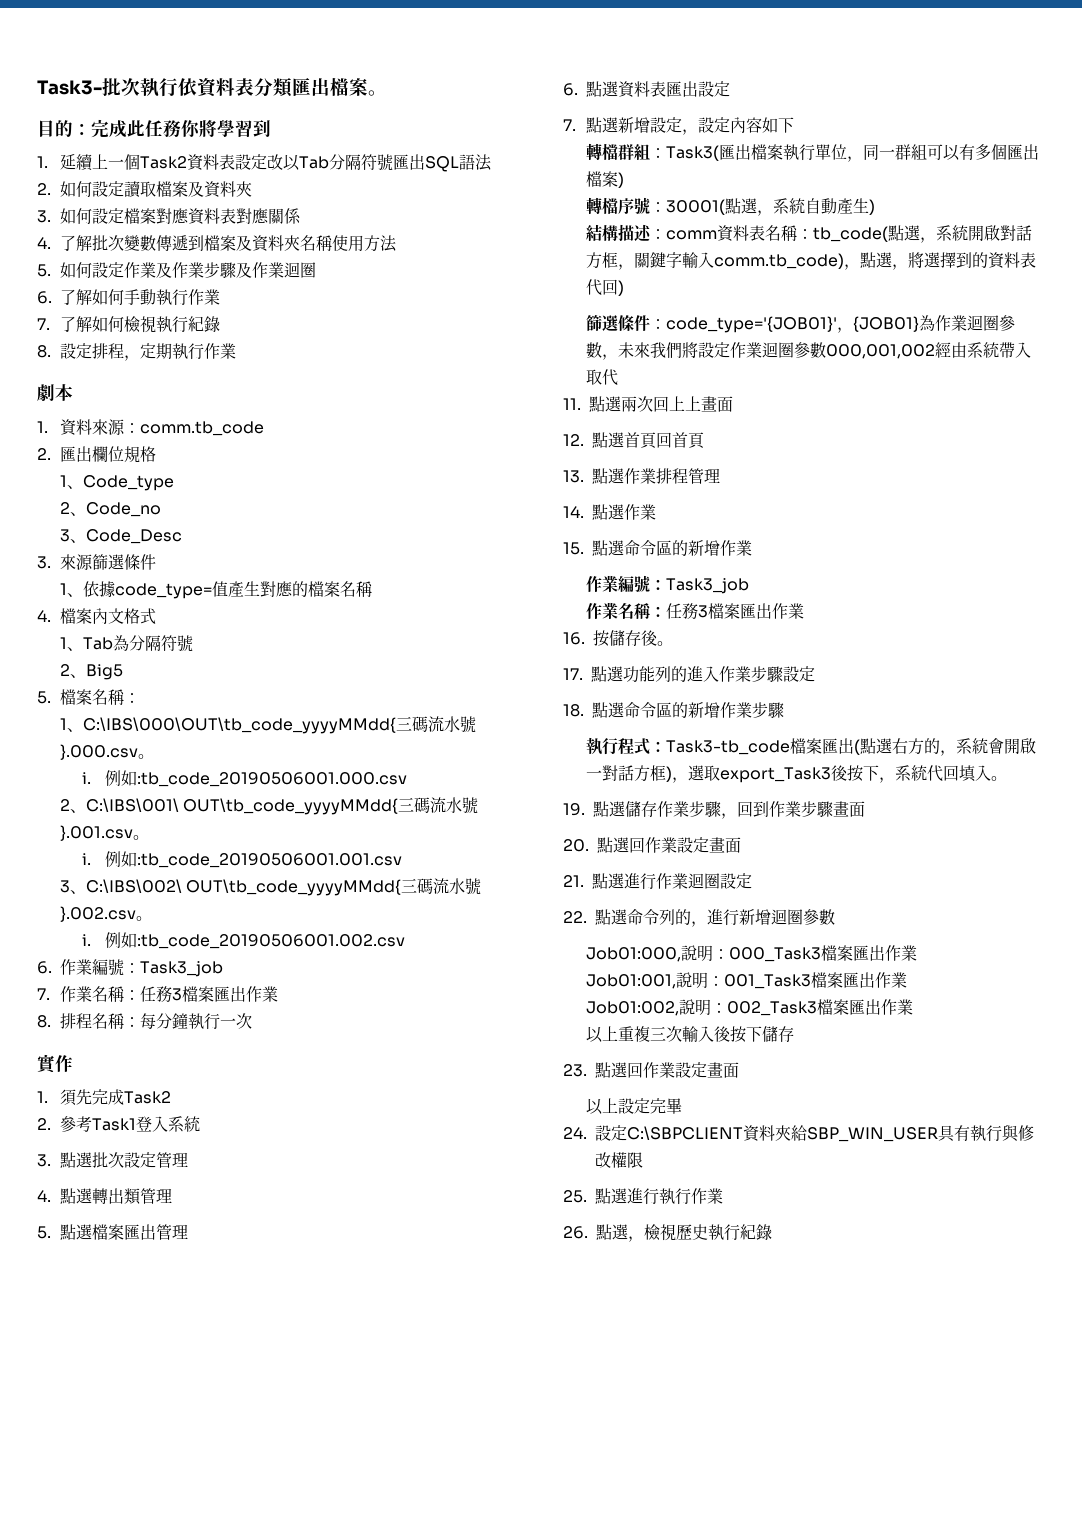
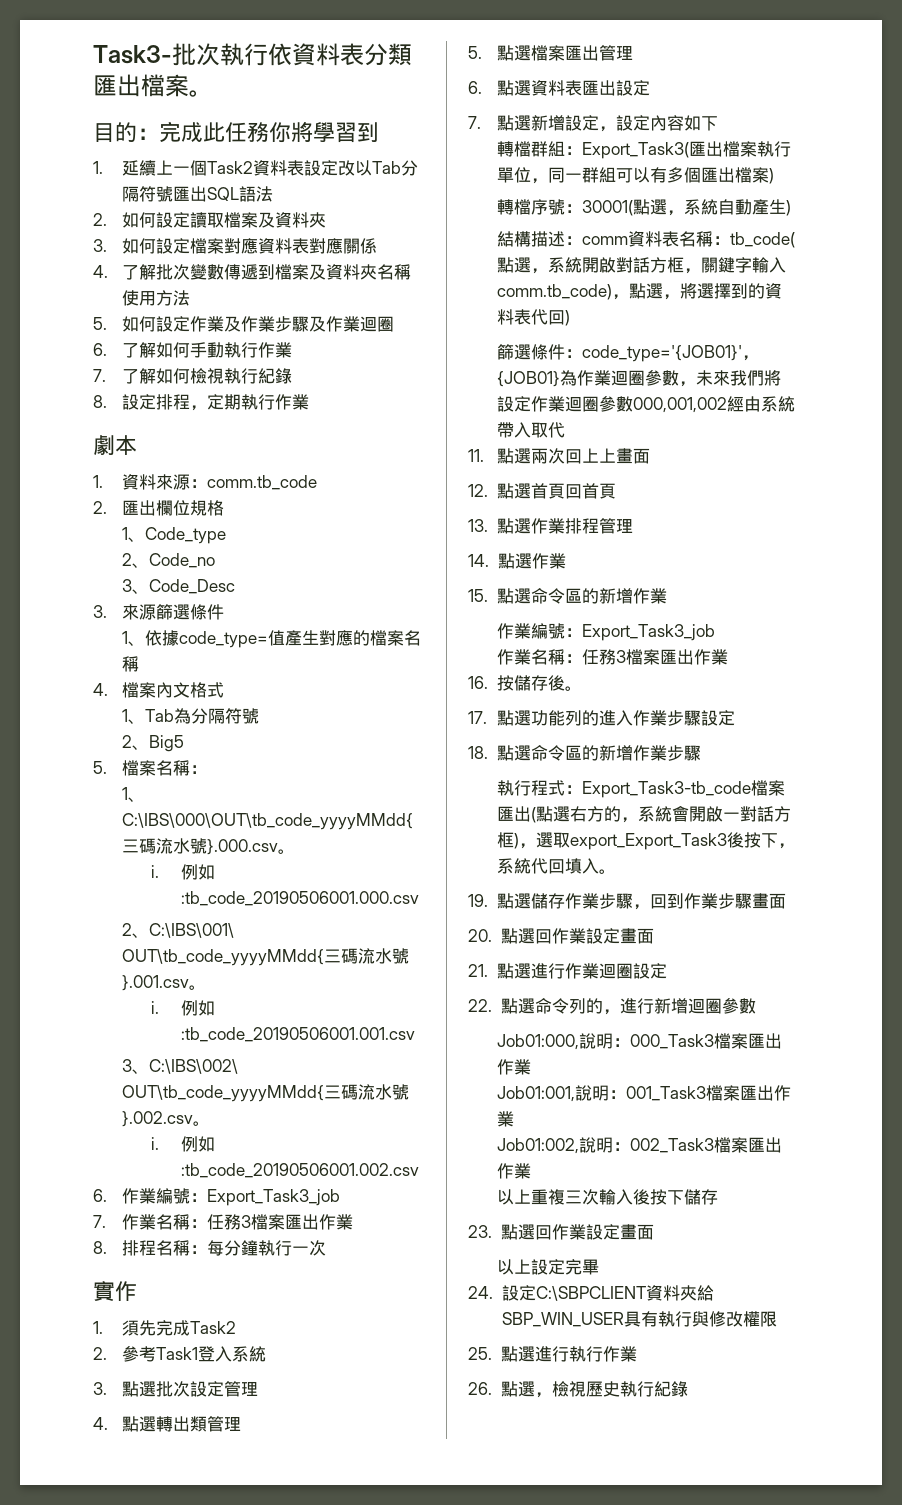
[140,961,223,977] Task3_job -> [207,1189,341,1206] Export_Task3_job
[665,145,719,161] Task3( -> [582,142,690,159] Export_Task3(
[665,578,749,594] Task3_job -> [582,624,716,641] Export_Task3_job
[665,740,790,755] Task3-tb_code -> [582,781,752,798] Export_Task3-tb_code
[719,767,831,783] export_Task3 -> [570,833,728,850] export_Export_Task3

